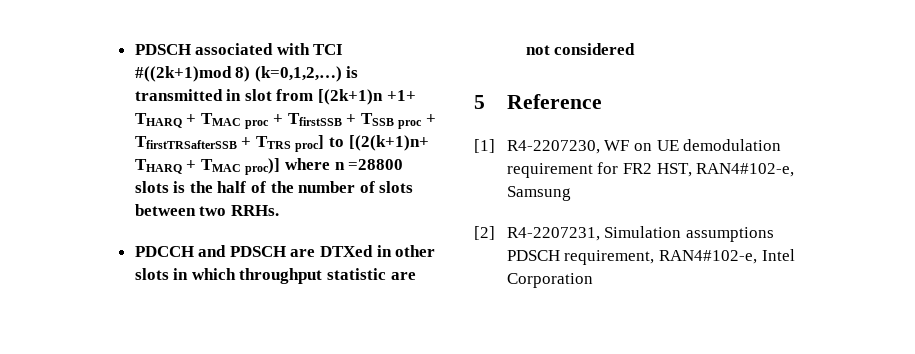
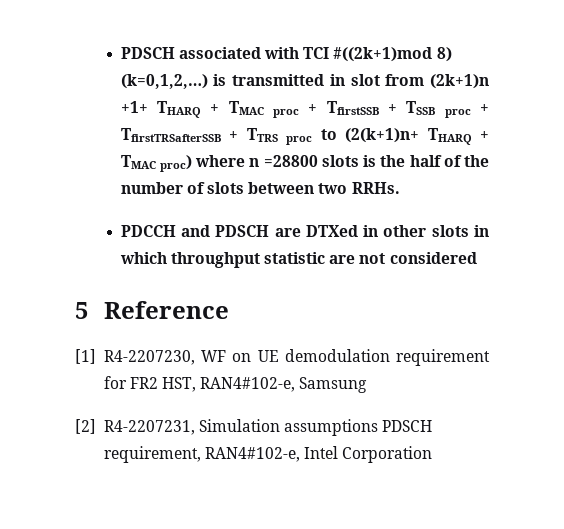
[317,89,383,105] [(2k+1)n -> [430,74,489,89] (2k+1)n
[295,135,429,152] [134,158,281,175] proc] to [(2(k+1)n+ THARQ + TMAC proc)] -> [286,128,489,145] [120,155,192,172] proc to (2(k+1)n+ THARQ + TMAC proc)

